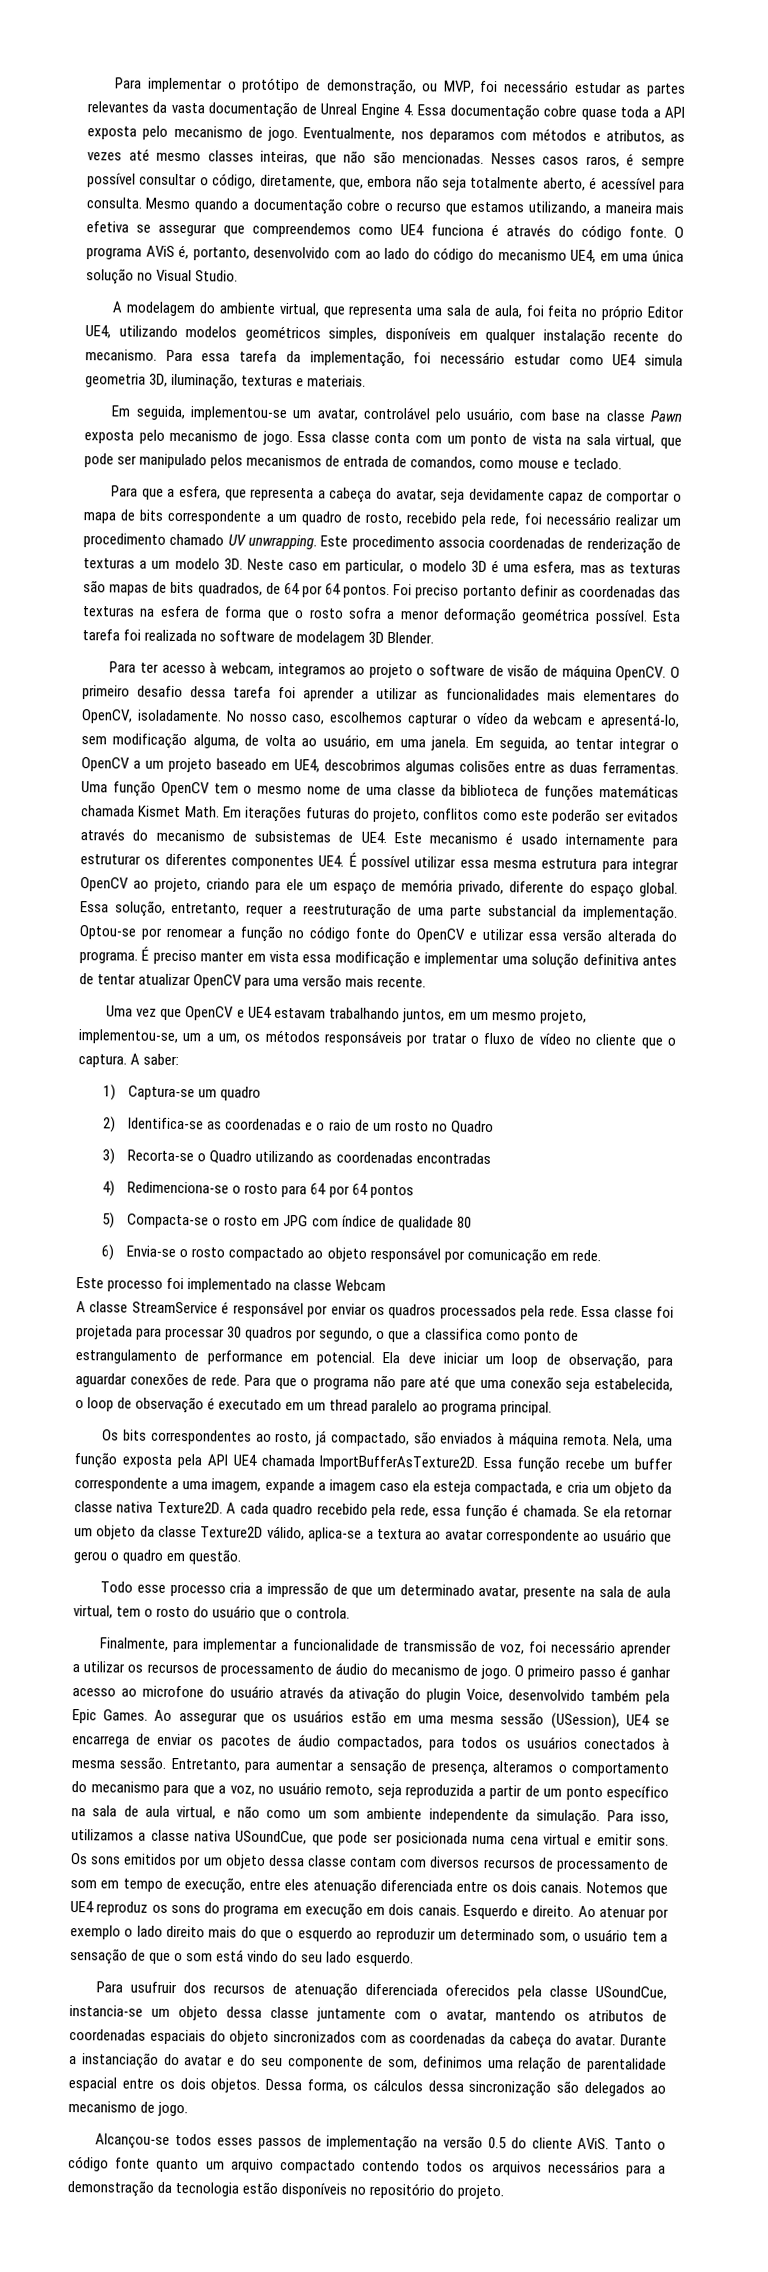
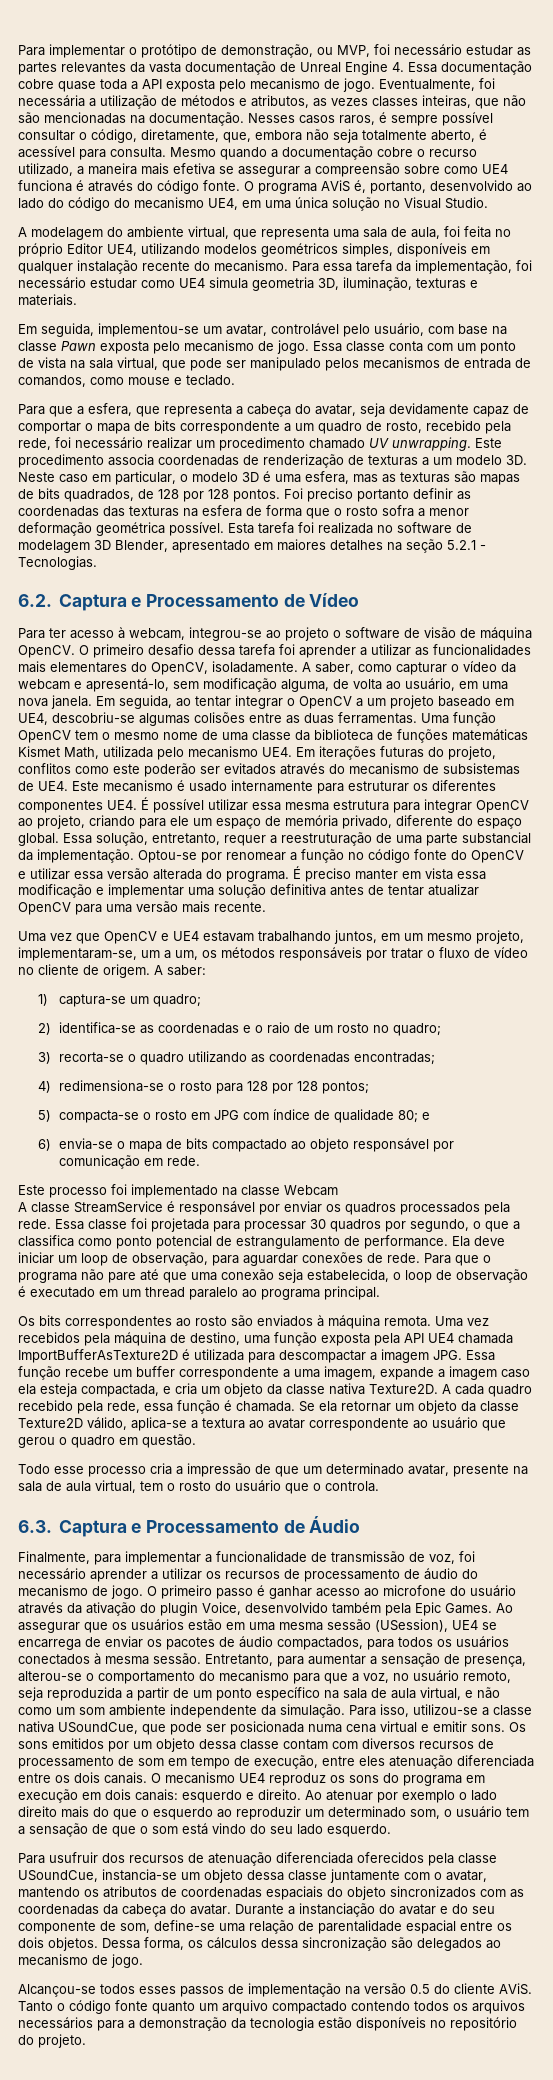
[400,128,527,144] nos deparamos com -> [479,78,495,89] [18,95,177,109] foi necessária a utilização de
[128,148,202,162] até mesmo -> (368, 102) none
[402,152,485,164] mencionadas. -> [44,112,244,126] mencionadas na documentação.
[444,201,590,215] que estamos utilizando, -> [18,163,73,176] utilizado,
[223,222,352,238] que compreendemos -> [304,163,440,177] a compreensão sobre
[334,250,361,259] com -> (513, 185) none
[283,583,341,598] 64 por 64 -> [158,489,229,502] 128 por 128
[387,632,435,644] Blender. -> [115,539,486,553] [18,556,97,570] [18,593,360,611] Blender, apresentado em maiores detalhes na seção 5.2.1 - Tecnologias. // 6.2. Captura e Processamento de Vídeo
[277,662,346,678] integramos -> [189,627,262,641] integrou-se
[225,710,404,725] No nosso caso, escolhemos -> [302,662,392,674] A saber, como
(426, 743) none -> [18,698,48,707] nova
[324,759,401,772] descobrimos -> [52,712,135,723] descobriu-se
[81,805,220,818] chamada Kismet Math. -> [18,746,292,760] Kismet Math, utilizada pelo mecanismo UE4.
[78,1029,179,1045] implementou-se, -> [18,947,137,961] implementaram-se,
[640,1037,676,1049] [78,1054,127,1068] que o captura. -> [83,964,150,978] de origem.
[128,1085,262,1101] Captura-se um quadro -> [58,994,201,1007] captura-se um quadro;
[128,1117,205,1130] Identifica-se -> [58,1022,136,1034] identifica-se
[450,1120,494,1135] Quadro -> [392,1023,441,1036] quadro;
[127,1149,253,1164] Recorta-se o Quadro -> [58,1052,184,1065] recorta-se o quadro
[415,1152,491,1165] encontradas -> [353,1052,435,1065] encontradas;
[127,1181,230,1194] Redimenciona-se -> [58,1080,164,1092] redimensiona-se
[310,1183,414,1199] 64 por 64 pontos -> [246,1081,369,1094] 128 por 128 pontos;
[127,1213,210,1229] Compacta-se -> [58,1110,139,1123] compacta-se
[456,1216,472,1228] 80 -> [397,1110,430,1123] 80; e
[126,1245,226,1258] Envia-se o rosto -> [58,1138,208,1152] envia-se o mapa de bits
(561, 1337) none -> [156,1235,212,1249] potencial
[206,1350,375,1366] performance em potencial. -> [364,1235,448,1249] performance.
[275,1430,410,1447] rosto, já compactado, -> [195,1316,227,1326] rosto
[613,1434,644,1448] Nela, -> [435,1316,489,1327] [18,1332,240,1346] Uma vez recebidos pela máquina de destino,
[319,1455,479,1471] ImportBufferAsTexture2D. -> [18,1349,462,1363] ImportBufferAsTexture2D é utilizada para descompactar a imagem JPG.
(351, 1613) none -> [18,1516,361,1537] // 6.3. Captura e Processamento de Áudio
[492,1761,555,1773] alteramos -> [18,1671,82,1682] alterou-se
[71,1829,134,1841] utilizamos -> [413,1704,478,1715] utilizou-se
[585,1881,669,1897] Notemos que -> [151,1772,235,1784] O mecanismo
[417,1904,518,1920] canais. Esquerdo -> [135,1789,242,1803] canais: esquerdo
[422,2056,483,2068] definimos -> [154,1920,215,1931] define-se

